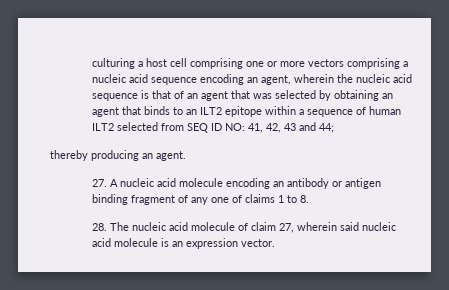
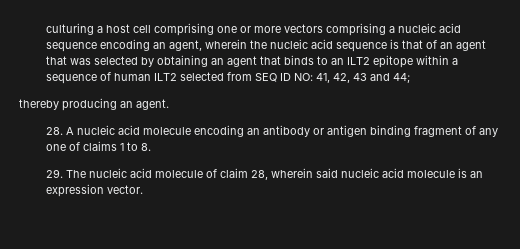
[92,179,108,187] 27. -> [46,127,64,135] 28.
[92,223,108,231] 28. -> [46,169,64,178] 29.
[279,223,295,233] 27, -> [251,170,269,180] 28,

